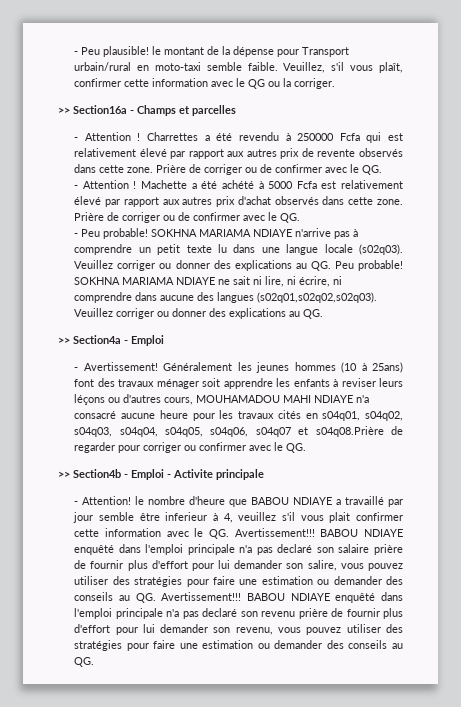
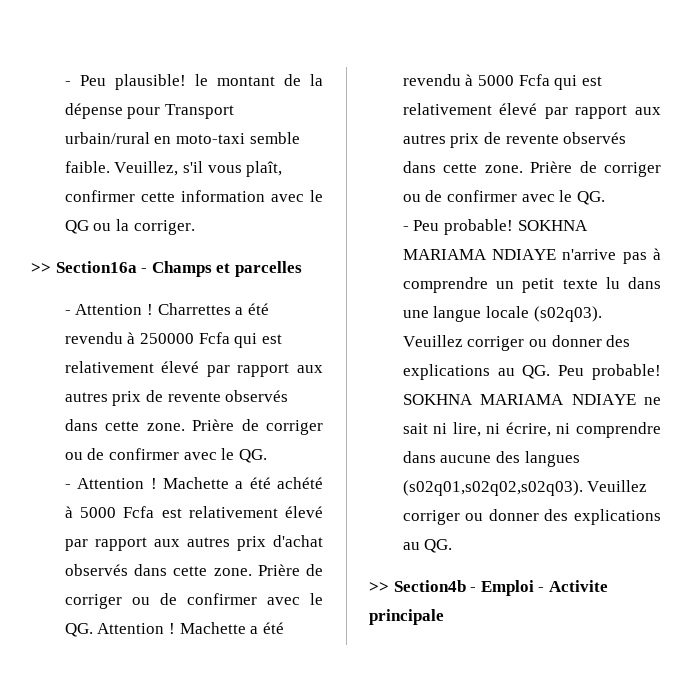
(301, 218) none -> [97,622,284,634] [402,74,602,90] [402,103,661,119] [402,132,627,148] [402,161,661,177] [402,190,605,205] Attention ! Machette a été revendu à 5000 Fcfa qui est relativement élevé par rapport aux autres prix de revente observés dans cette zone. Prière de corriger ou de confirmer avec le QG.
[58,335,164,346] [74,362,404,373] [74,378,404,389] [74,394,370,405] [74,410,403,421] [74,426,403,437] [74,442,307,453] // >> Section4a - Emploi // - Avertissement! Généralement les jeunes hommes (10 à 25ans) font des travaux ménager soit apprendre les enfants à reviser leurs léçons ou d'autres cours, MOUHAMADOU MAHI NDIAYE n'a consacré aucune heure pour les travaux cités en s04q01, s04q02, s04q03, s04q04, s04q05, s04q06, s04q07 et s04q08.Prière de regarder pour corriger ou confirmer avec le QG. -> (453, 546) none
[74,496,404,507] [73,512,403,523] [74,528,403,539] [74,544,404,555] [74,560,403,571] [74,576,403,587] [74,592,403,603] [74,608,404,619] [74,624,403,635] [74,640,404,651] [74,657,95,667] // - Attention! le nombre d'heure que BABOU NDIAYE a travaillé par jour semble être inferieur à 4, veuillez s'il vous plait confirmer cette information avec le QG. Avertissement!!! BABOU NDIAYE enquêté dans l'emploi principale n'a pas declaré son salaire prière de fournir plus d'effort pour lui demander son salire, vous pouvez utiliser des stratégies pour faire une estimation ou demander des conseils au QG. Avertissement!!! BABOU NDIAYE enquêté dans l'emploi principale n'a pas declaré son revenu prière de fournir plus d'effort pour lui demander son revenu, vous pouvez utiliser des stratégies pour faire une estimation ou demander des conseils au QG. -> (444, 617) none

